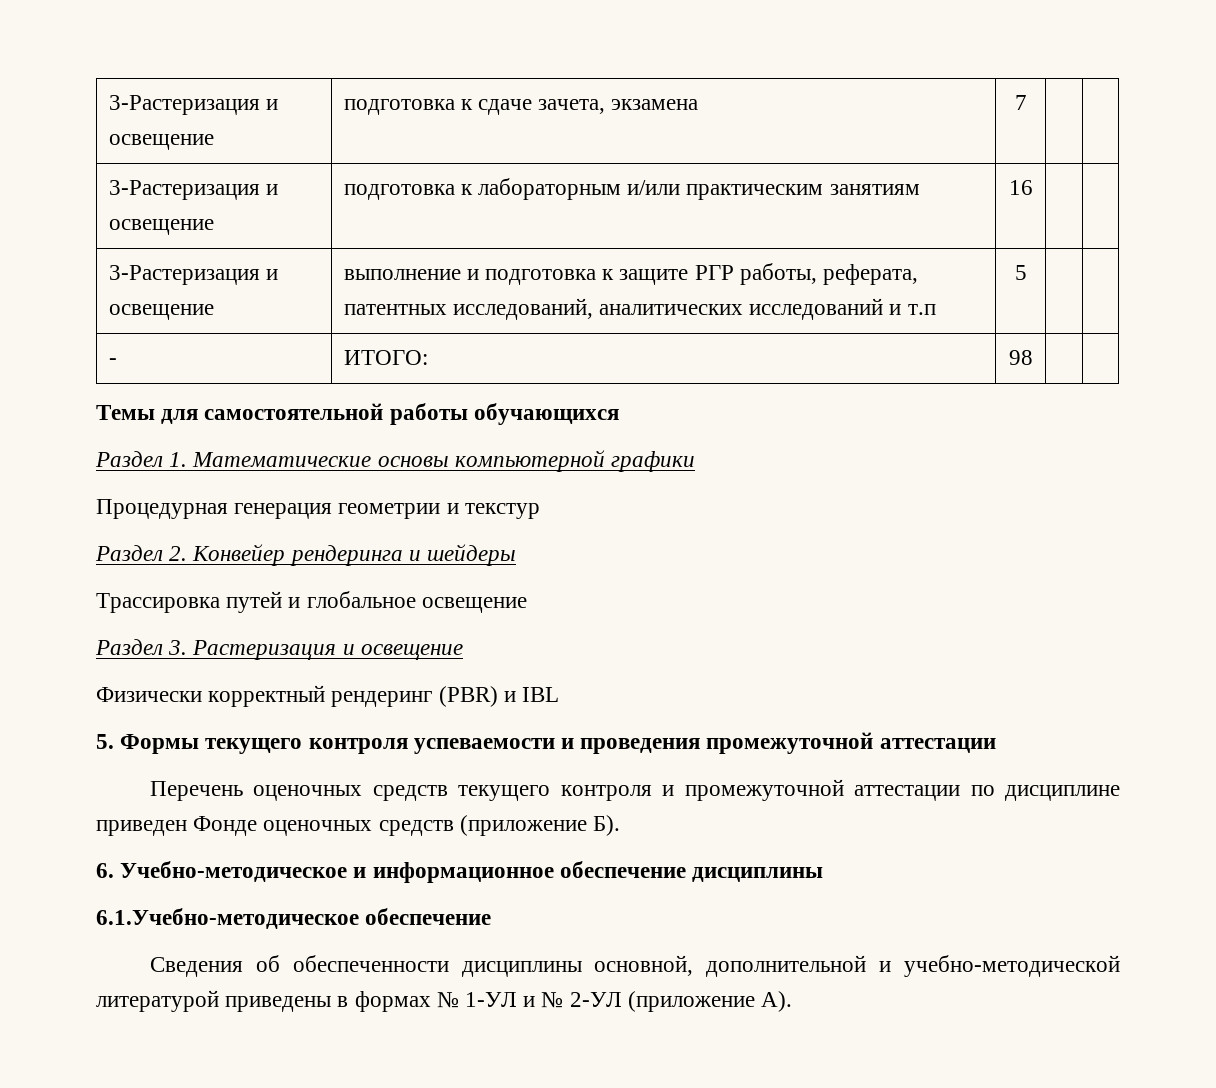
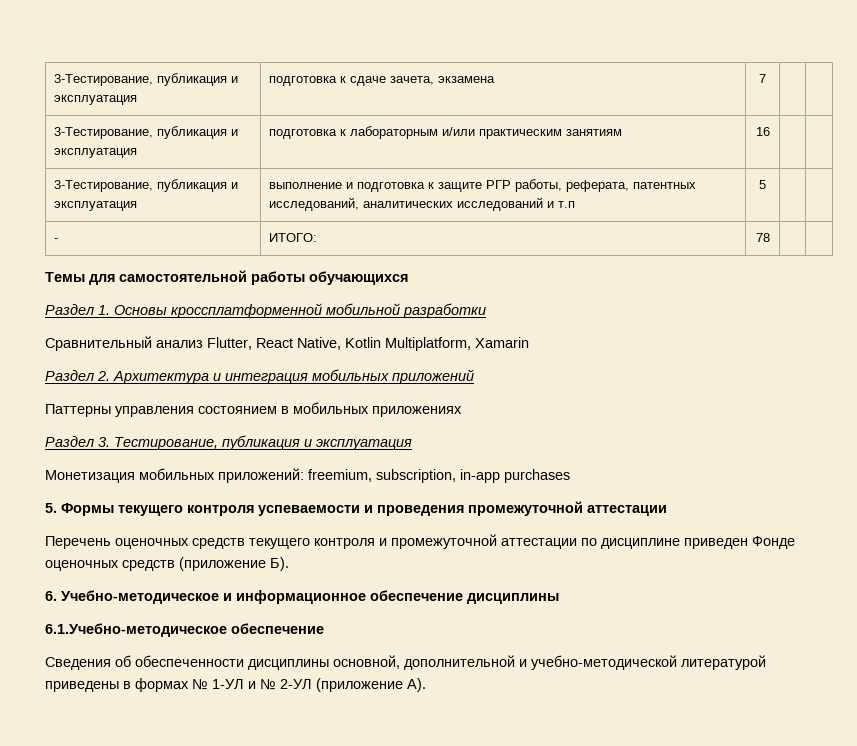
[108,95,278,115] [108,134,214,150] 3-Растеризация и освещение -> [54,73,239,86] [54,95,138,105] 3-Тестирование, публикация и эксплуатация
[108,180,278,200] [108,219,214,235] 3-Растеризация и освещение -> [54,126,239,139] [54,148,138,158] 3-Тестирование, публикация и эксплуатация
[108,265,278,285] [108,304,214,320] 3-Растеризация и освещение -> [54,179,239,192] [54,201,138,211] 3-Тестирование, публикация и эксплуатация
[1008,350,1033,365] 98 -> [755,233,770,242] 78
[192,450,696,472] [96,499,540,519] [95,544,517,566] [96,591,527,613] [95,639,463,660] [96,685,560,707] Математические основы компьютерной графики // Процедурная генерация геометрии и текстур // Раздел 2. Конвейер рендеринга и шейдеры // Трассировка путей и глобальное освещение // Раздел 3. Растеризация и освещение // Физически корректный рендеринг (PBR) и IBL -> [114,303,486,318] [45,336,529,351] [45,369,474,384] [45,402,462,417] [45,435,412,450] [45,468,570,483] Основы кроссплатформенной мобильной разработки // Сравнительный анализ Flutter, React Native, Kotlin Multiplatform, Xamarin // Раздел 2. Архитектура и интеграция мобильных приложений // Паттерны управления состоянием в мобильных приложениях // Раздел 3. Тестирование, публикация и эксплуатация // Монетизация мобильных приложений: freemium, subscription, in-app purchases

